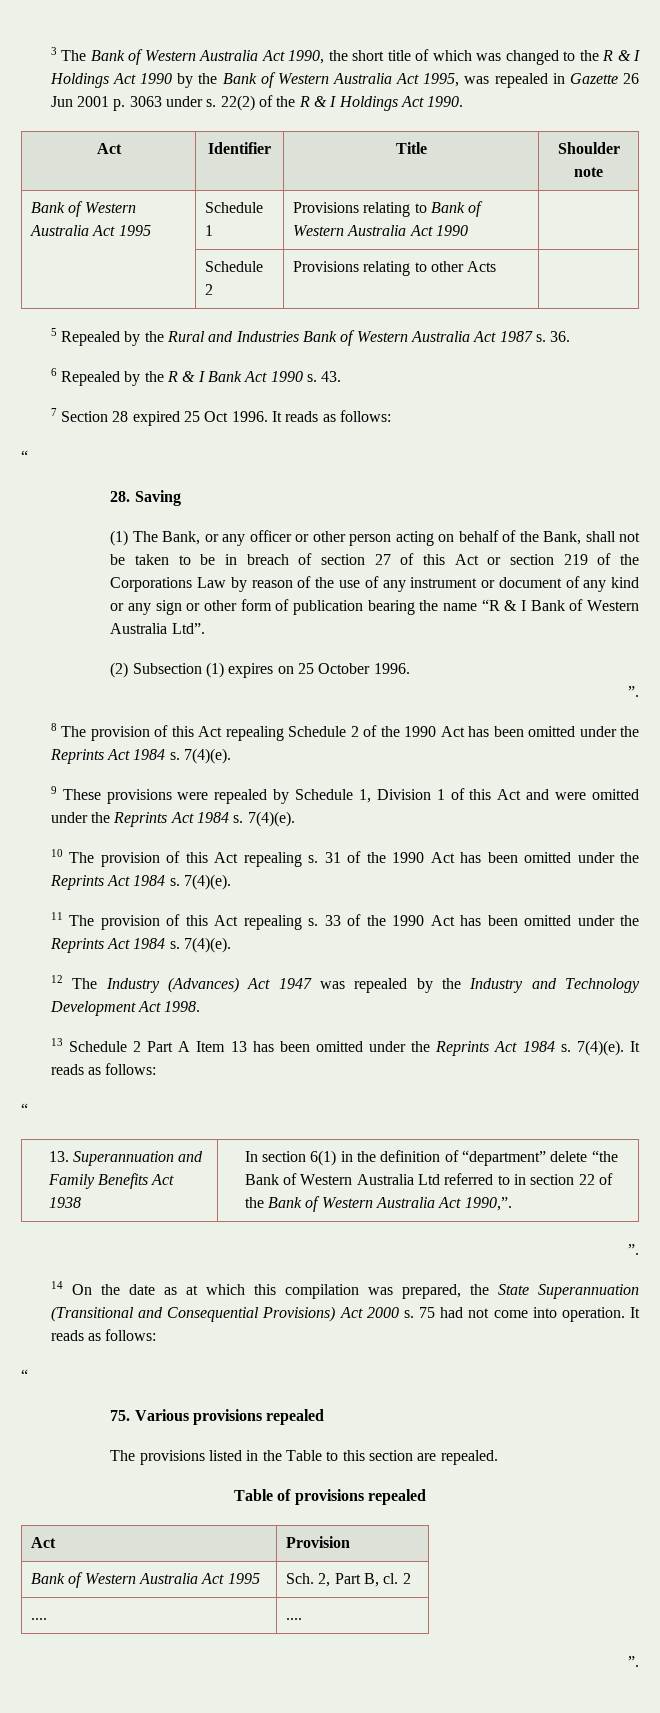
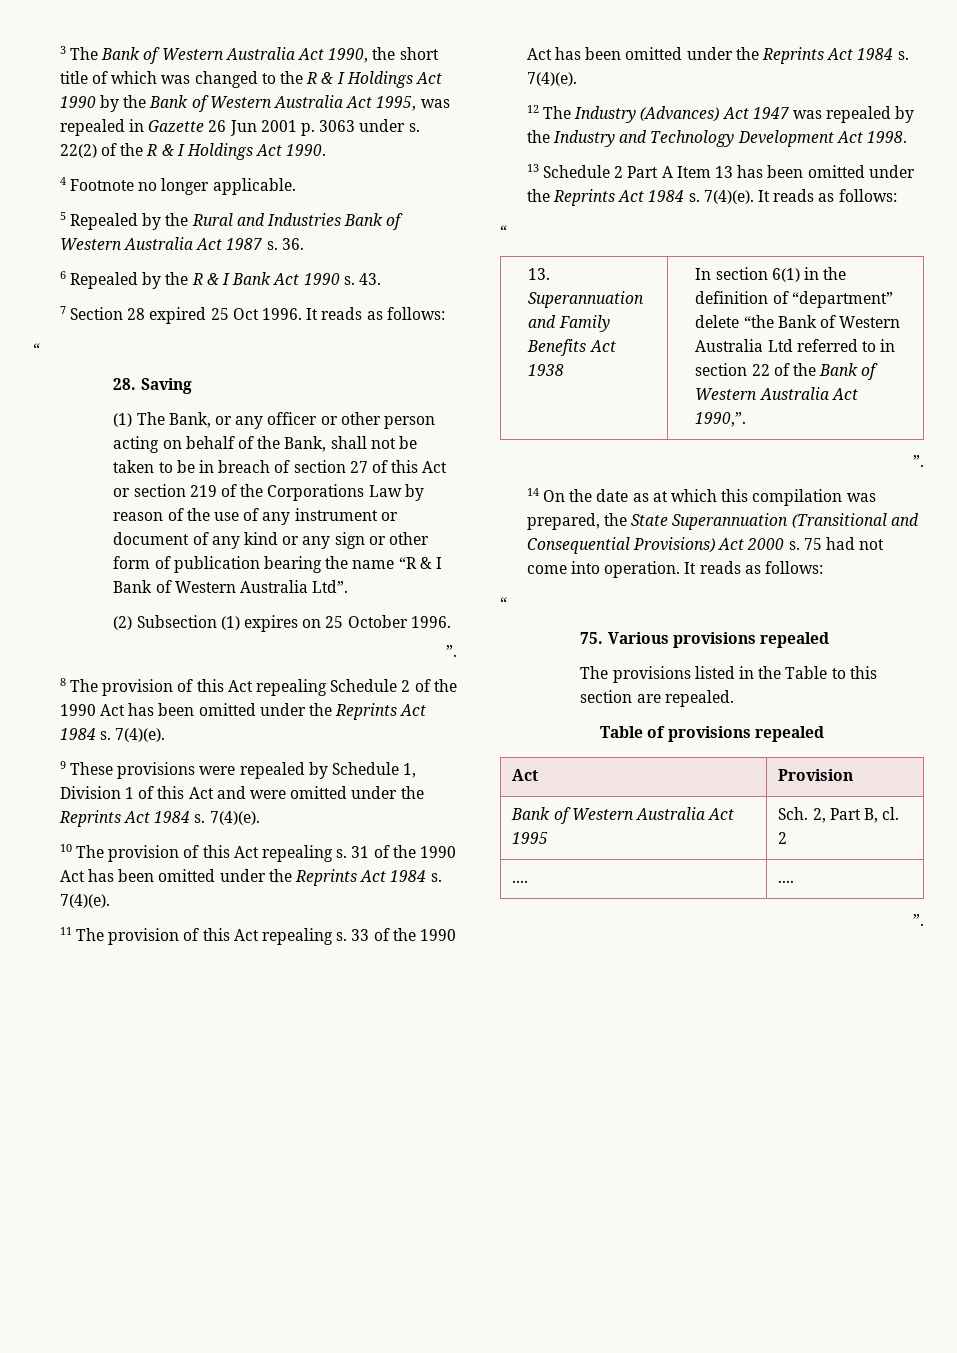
[96,143,122,154] [208,142,271,154] [395,142,427,154] [557,142,620,154] [574,167,603,177] [30,201,136,217] [29,225,151,236] [204,202,263,213] [204,225,213,236] [292,201,484,217] [292,225,468,236] [204,261,263,272] [204,284,213,295] [292,261,497,276] // Act | Identifier | Title | Shoulder note // Bank of Western Australia Act 1995 | Schedule 1 | Provisions relating to Bank of Western Australia Act 1990 | // | Schedule 2 | Provisions relating to other Acts | -> [59,177,296,195] // 4 Footnote no longer applicable.

